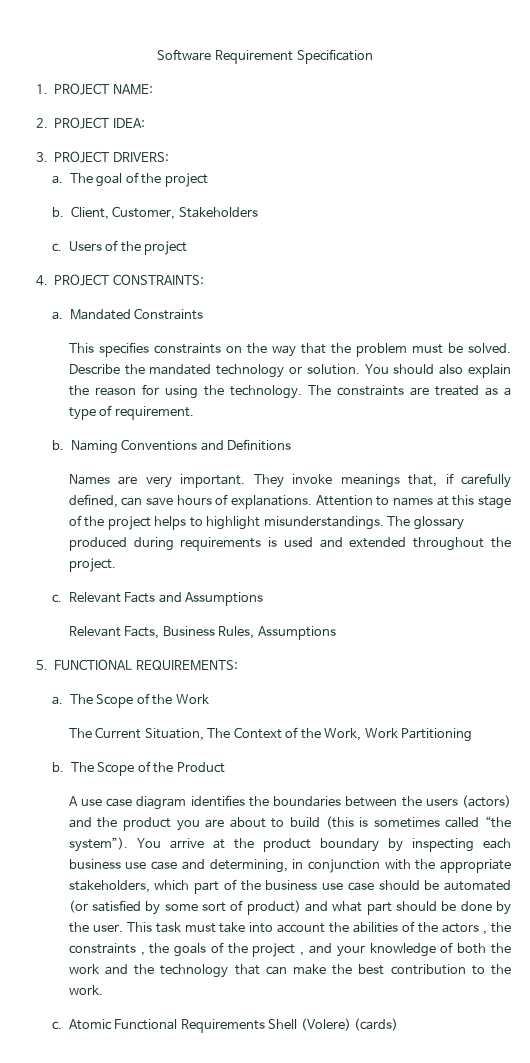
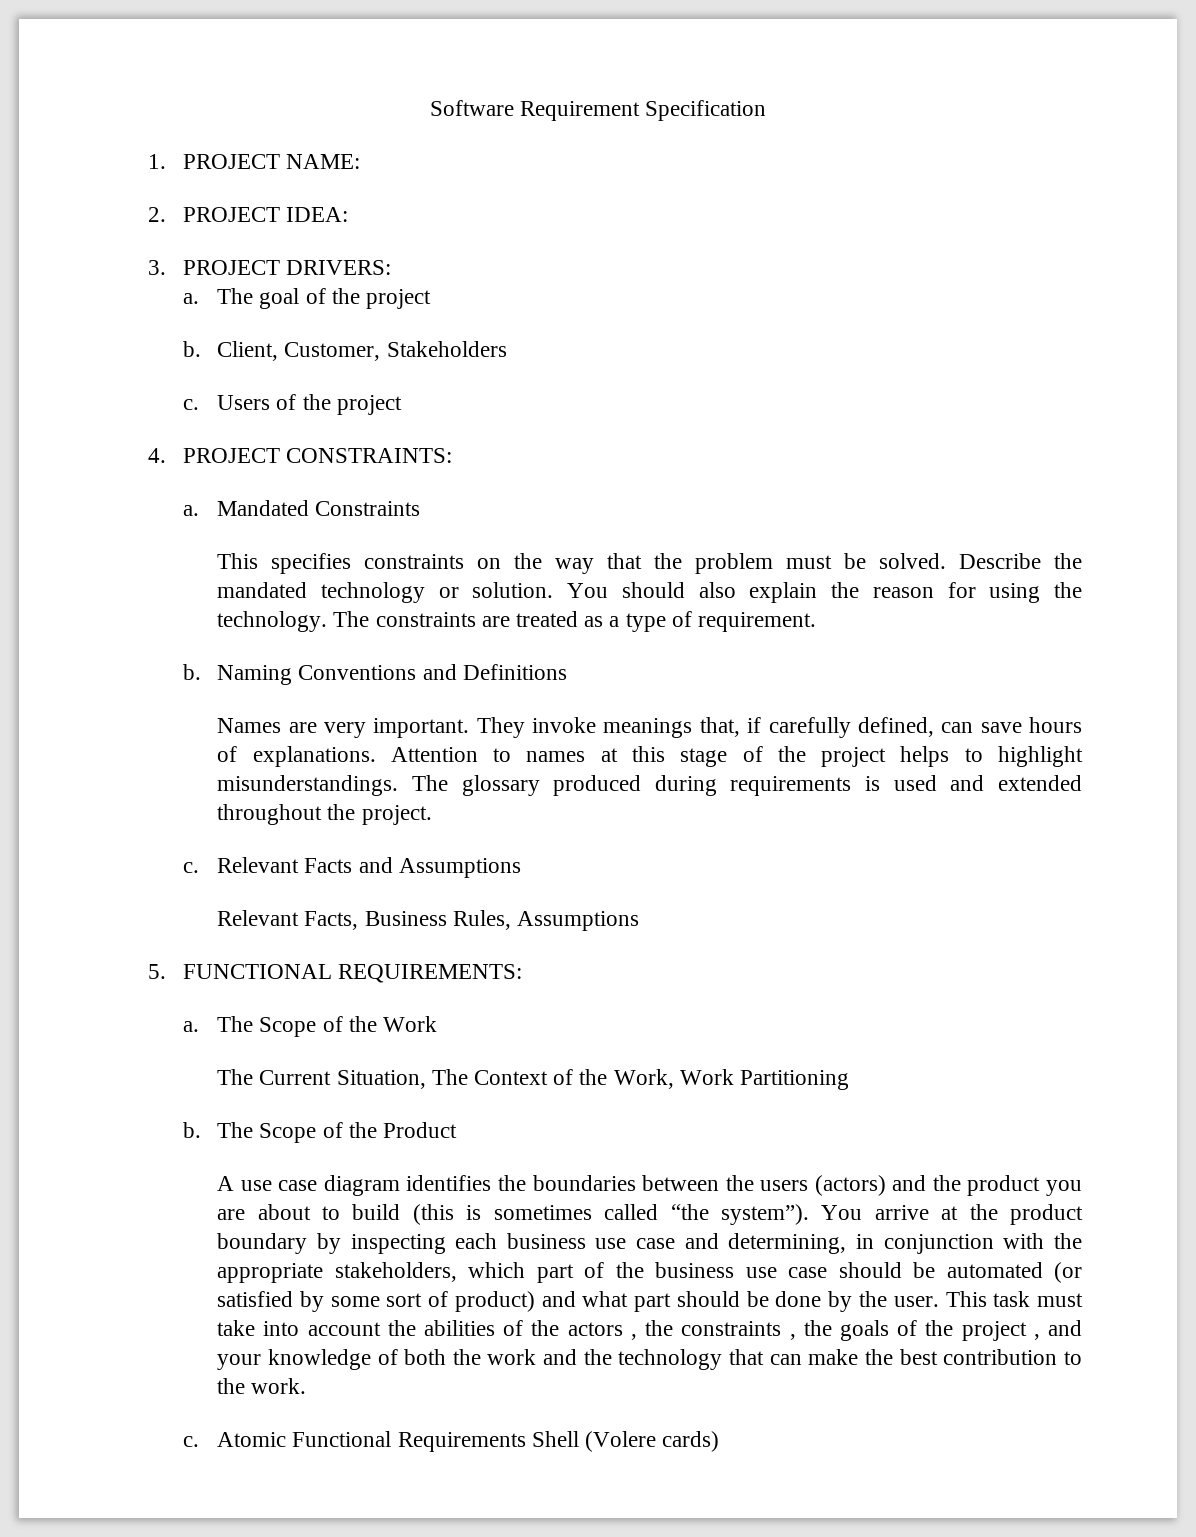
[300,1018,399,1031] (Volere) (cards) -> [585,1431,720,1452] (Volere cards)

